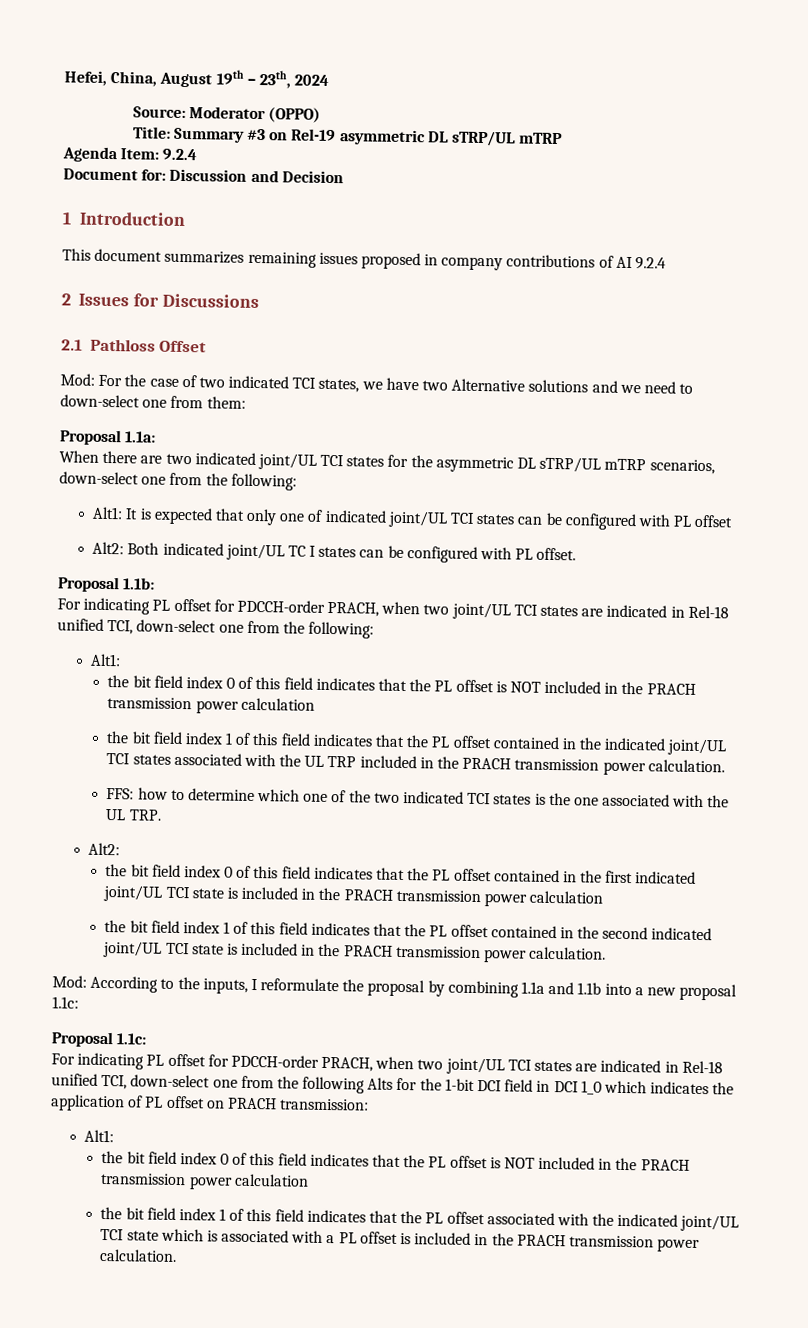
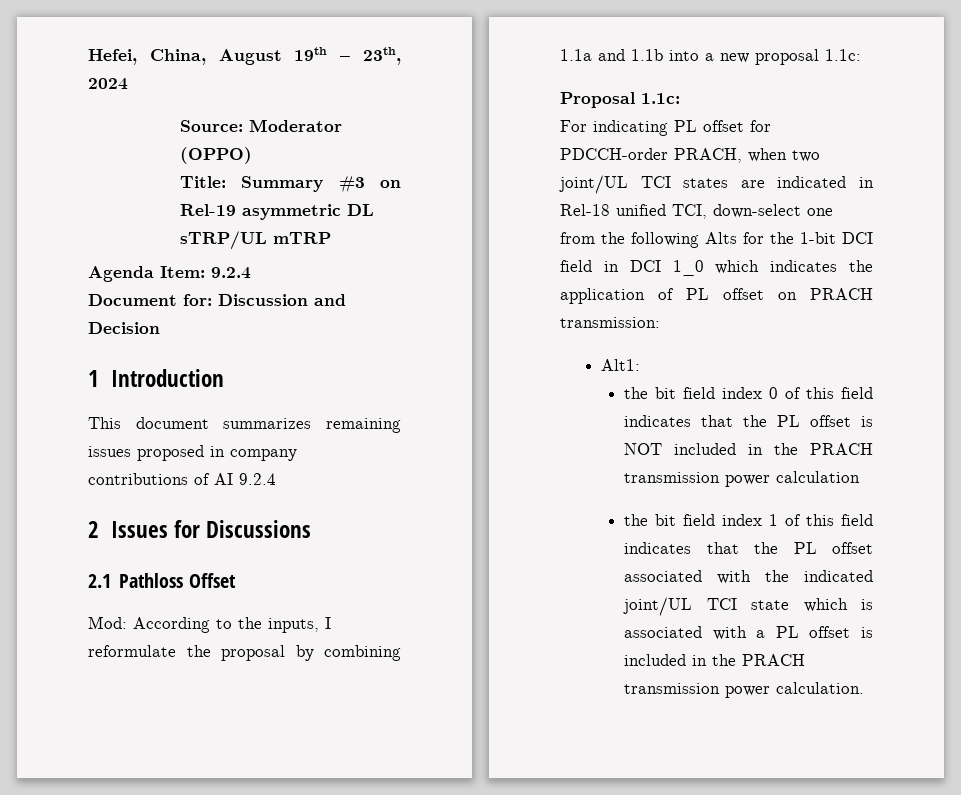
[60,373,694,394] [60,394,246,409] [59,429,157,446] [59,450,715,475] [59,471,297,491] [92,506,734,531] [92,541,577,563] [57,576,156,593] [57,597,729,620] [57,618,375,639] [90,653,122,667] [107,675,696,695] [107,697,315,714] [106,731,728,756] [106,752,725,776] [106,787,730,808] [105,809,162,821] [88,842,121,856] [105,864,697,884] [103,884,604,907] [104,919,713,941] [103,940,607,963] // Mod: For the case of two indicated TCI states, we have two Alternative solutions and we need to down-select one from them: // Proposal 1.1a: // When there are two indicated joint/UL TCI states for the asymmetric DL sTRP/UL mTRP scenarios, down-select one from the following: // Alt1: It is expected that only one of indicated joint/UL TCI states can be configured with PL offset // Alt2: Both indicated joint/UL TC I states can be configured with PL offset. // Proposal 1.1b: // For indicating PL offset for PDCCH-order PRACH, when two joint/UL TCI states are indicated in Rel-18 unified TCI, down-select one from the following: // Alt1: // the bit field index 0 of this field indicates that the PL offset is NOT included in the PRACH transmission power calculation // the bit field index 1 of this field indicates that the PL offset contained in the indicated joint/UL TCI states associated with the UL TRP included in the PRACH transmission power calculation. // FFS: how to determine which one of the two indicated TCI states is the one associated with the UL TRP. // Alt2: // the bit field index 0 of this field indicates that the PL offset contained in the first indicated joint/UL TCI state is included in the PRACH transmission power calculation // the bit field index 1 of this field indicates that the PL offset contained in the second indicated joint/UL TCI state is included in the PRACH transmission power calculation. -> (236, 580) none

